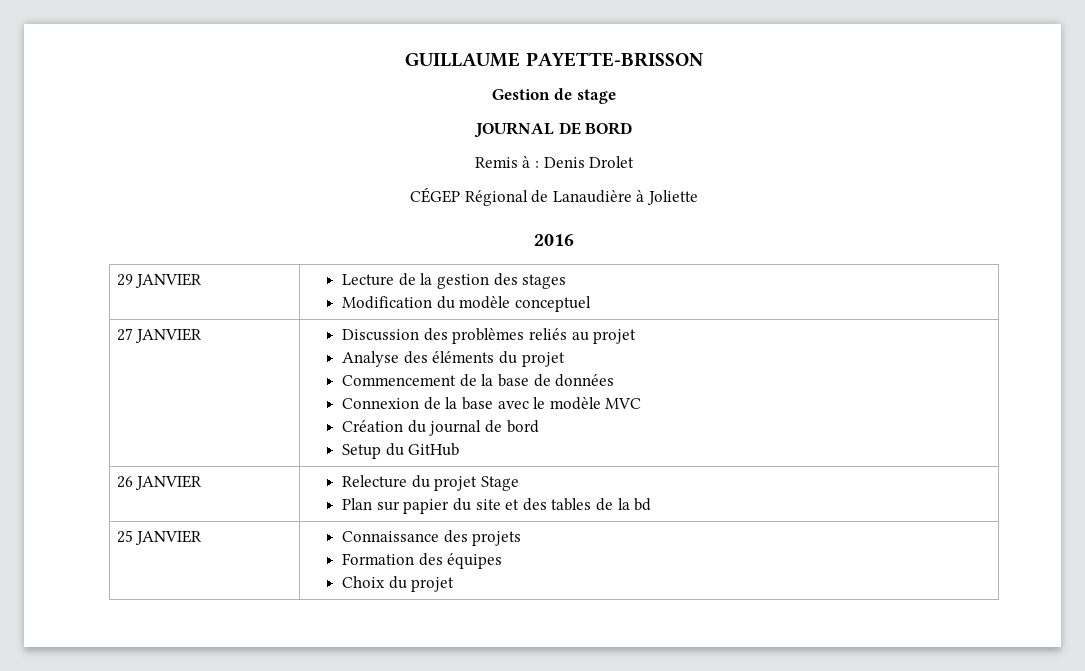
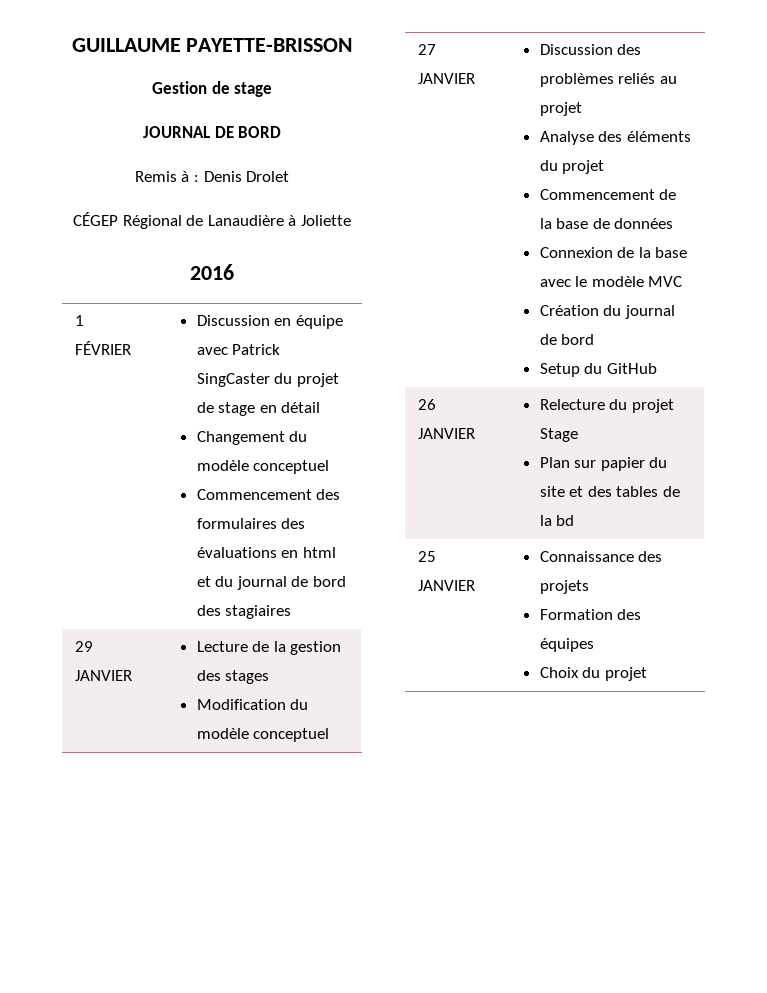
(574, 240) none -> [75,315,85,326] [75,341,132,355] [196,315,343,329] [196,344,281,355] [196,373,339,387] [196,402,321,416] [196,431,308,445] [196,460,330,474] [196,489,341,500] [196,518,306,529] [196,547,336,558] [196,576,347,590] [196,605,292,619] // 1 FÉVRIER | Discussion en équipe avec Patrick SingCaster du projet de stage en détail // Changement du modèle conceptuel // Commencement des formulaires des évaluations en html et du journal de bord des stagiaires

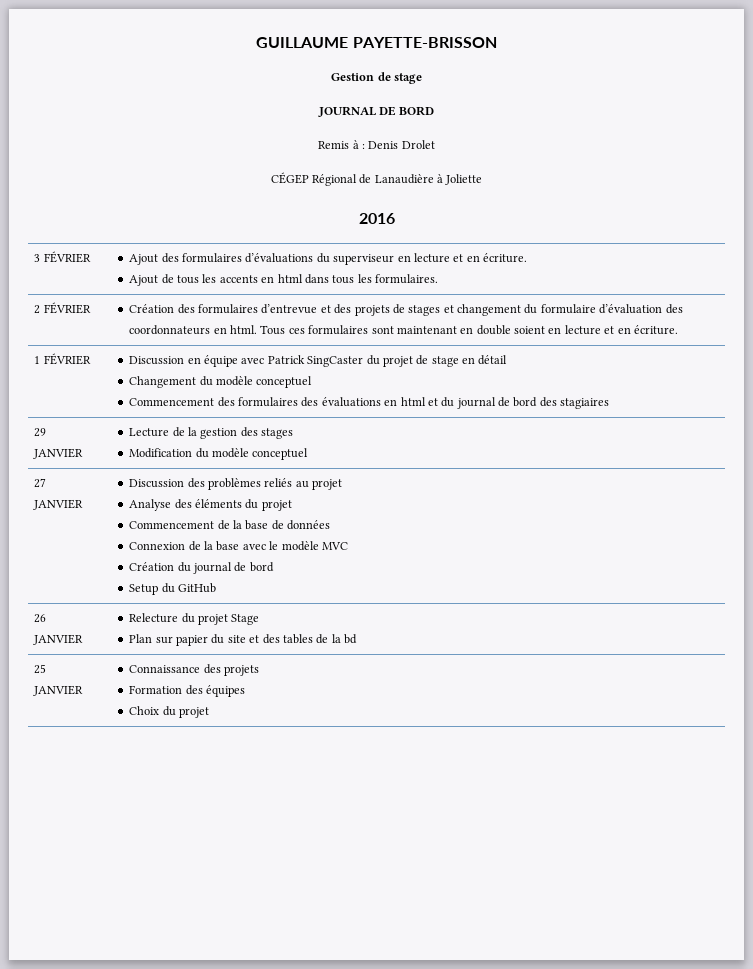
(234, 272) none -> [34,251,91,263] [129,253,528,265] [129,274,439,286] [34,302,91,314] [129,304,683,316] [129,325,678,335] // 3 FÉVRIER | Ajout des formulaires d’évaluations du superviseur en lecture et en écriture. // Ajout de tous les accents en html dans tous les formulaires. // 2 FÉVRIER | Création des formulaires d’entrevue et des projets de stages et changement du formulaire d’évaluation des coordonnateurs en html. Tous ces formulaires sont maintenant en double soient en lecture et en écriture.

